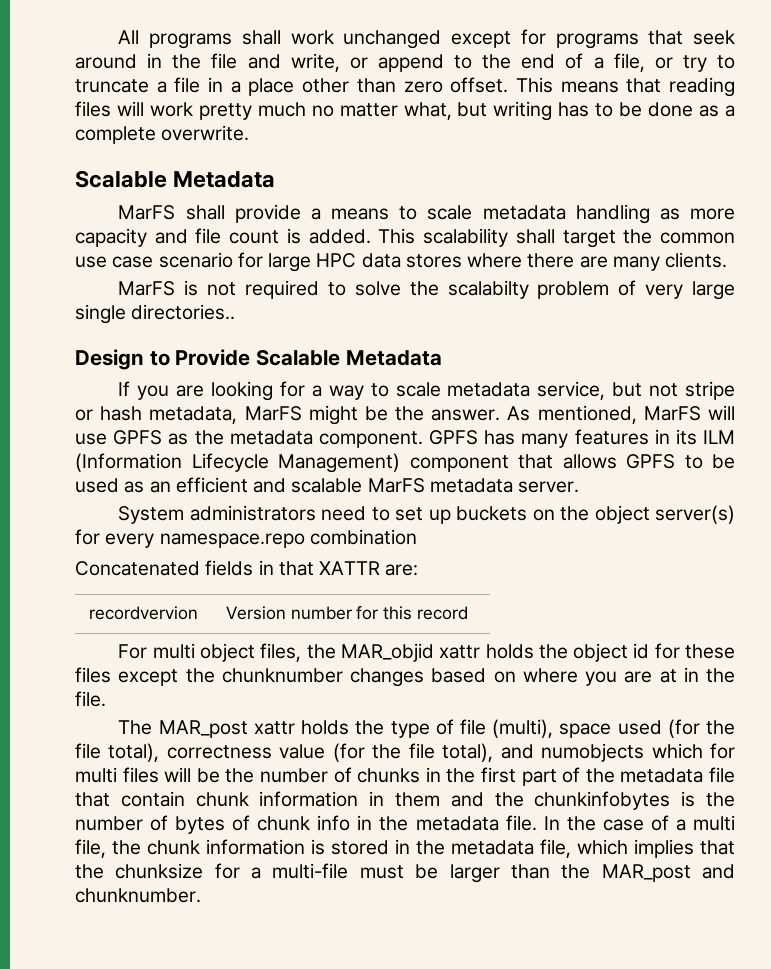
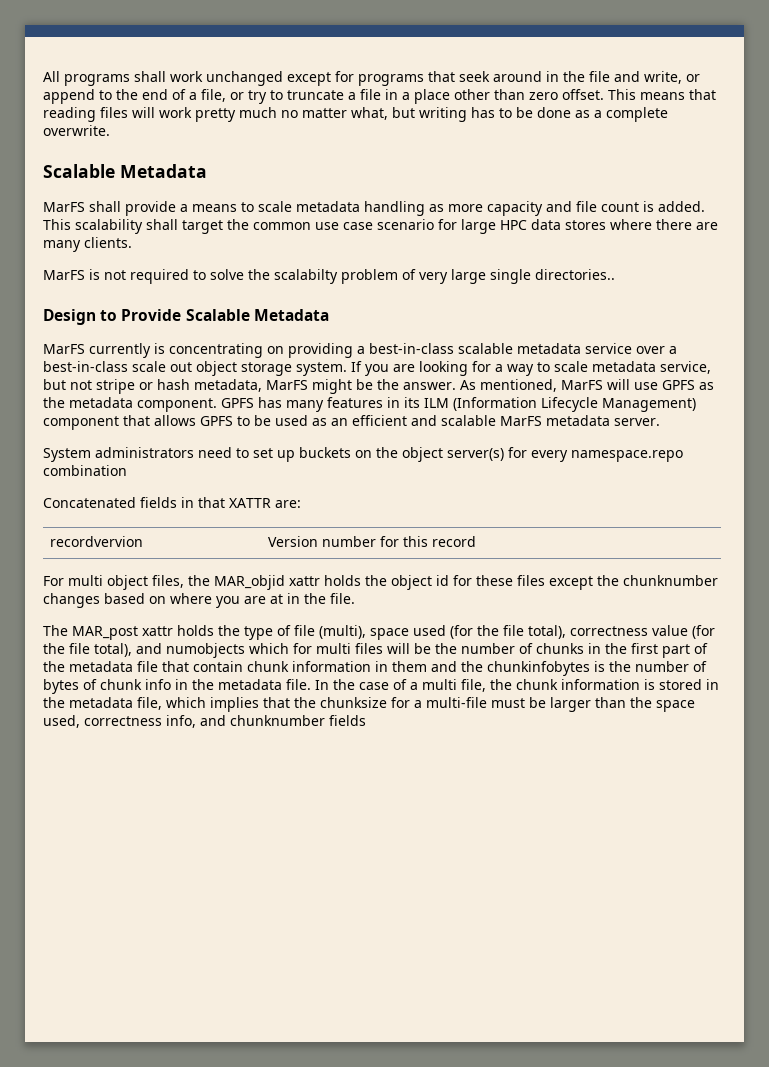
(442, 358) none -> [43,343,677,358] [43,361,347,376] MarFS currently is concentrating on providing a best-in-class scalable metadata service over a best-in-class scale out object storage system.
[601,864,736,882] [75,888,201,903] MAR_post and chunknumber. -> [656,700,695,712] [43,715,366,728] space used, correctness info, and chunknumber fields

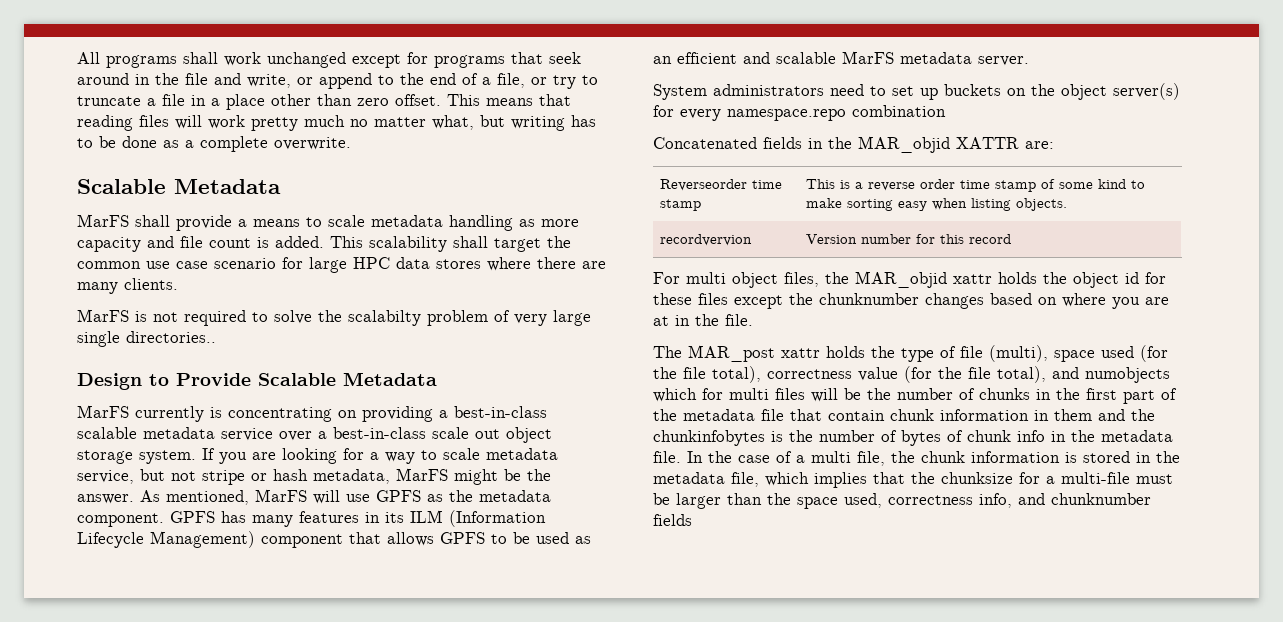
[198,497,225,508] that -> [828,136,950,153] the MAR_objid
(301, 504) none -> [660,179,783,191] [660,199,702,211] [806,179,1146,192] [806,198,1068,211] // Reverseorder time stamp | This is a reverse order time stamp of some kind to make sorting easy when listing objects.

